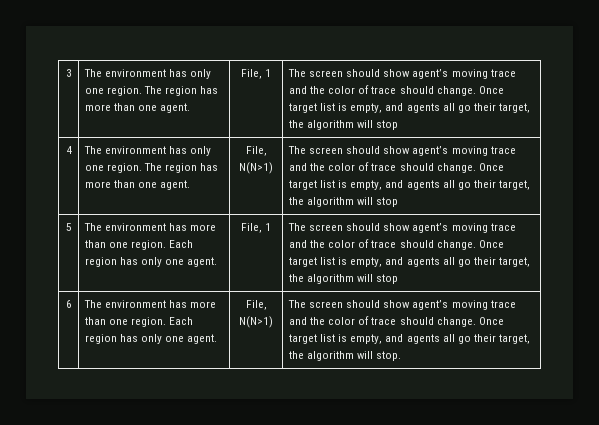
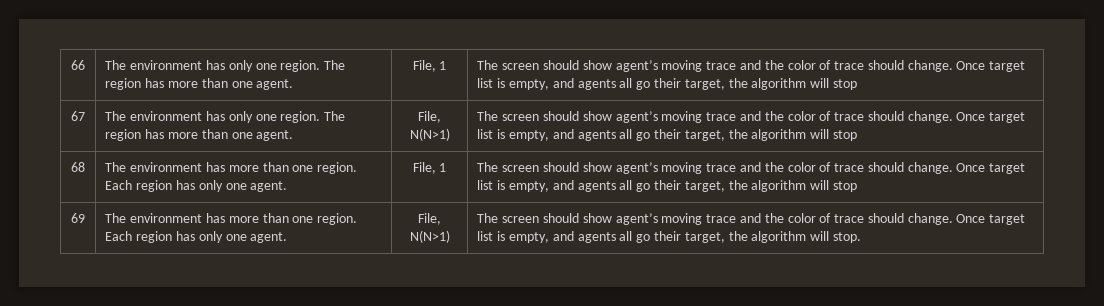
[65,69,72,77] 3 -> [71,60,85,70] 66
[65,146,72,154] 4 -> [71,111,85,121] 67
[65,223,72,231] 5 -> [71,162,85,172] 68
[65,300,72,308] 6 -> [71,213,85,223] 69

